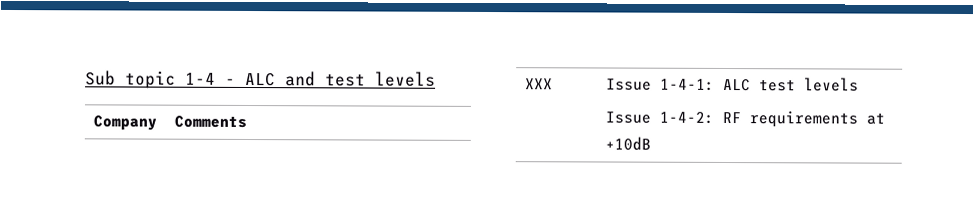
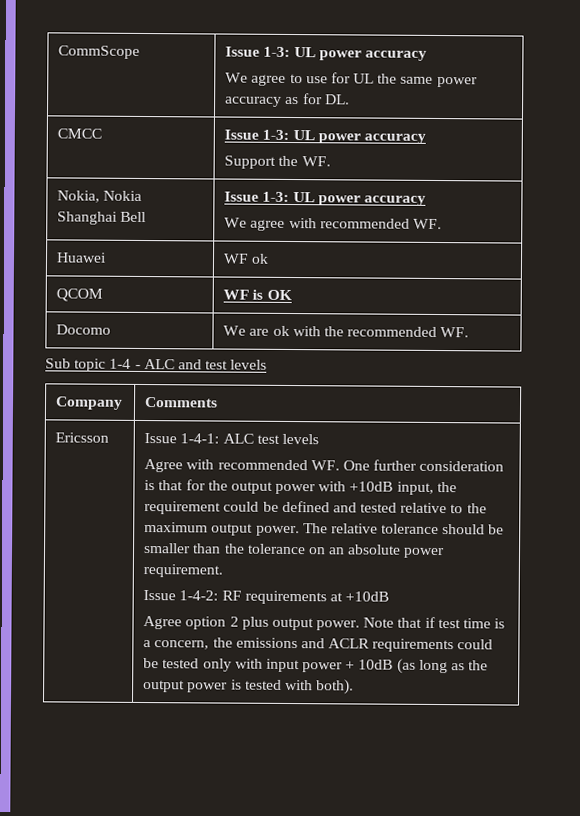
(85, 78) none -> [58,45,141,59] [225,46,427,61] [225,72,478,88] [225,93,350,107] [57,128,103,139] [224,129,426,144] [224,155,331,169] [57,190,143,203] [57,211,147,225] [224,191,426,206] [224,217,442,231] [56,252,108,263] [223,253,270,264] [56,288,104,302] [223,289,292,301] [56,324,112,335] [223,325,470,338] CommScope | Issue 1-3: UL power accuracy // We agree to use for UL the same power accuracy as for DL. // CMCC | Issue 1-3: UL power accuracy // Support the WF. // Nokia, Nokia Shanghai Bell | Issue 1-3: UL power accuracy // We agree with recommended WF. // Huawei | WF ok // QCOM | WF is OK // Docomo | We are ok with the recommended WF. //
[524,78,553,90] XXX -> [55,432,110,443] Ericsson
(859, 84) none -> [144,459,505,473] [144,479,457,495] [144,500,487,515] [144,522,505,537] [144,543,446,559] [143,564,224,578] // Agree with recommended WF. One further consideration is that for the output power with +10dB input, the requirement could be defined and tested relative to the maximum output power. The relative tolerance should be smaller than the tolerance on an absolute power requirement.
(651, 143) none -> [143,616,506,631] [143,637,494,653] [143,658,489,674] [143,679,355,695] // Agree option 2 plus output power. Note that if test time is a concern, the emissions and ACLR requirements could be tested only with input power + 10dB (as long as the output power is tested with both).

